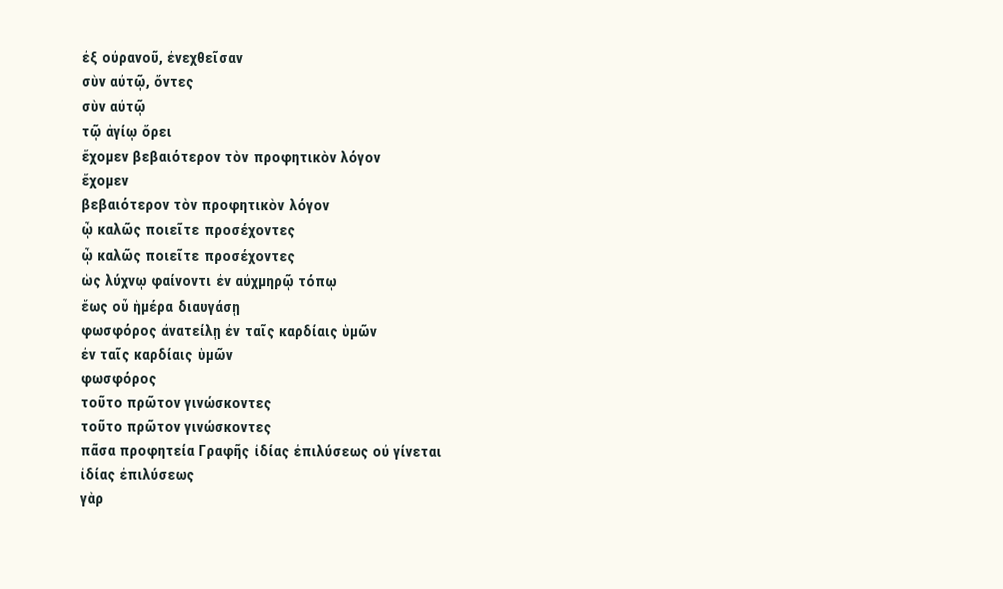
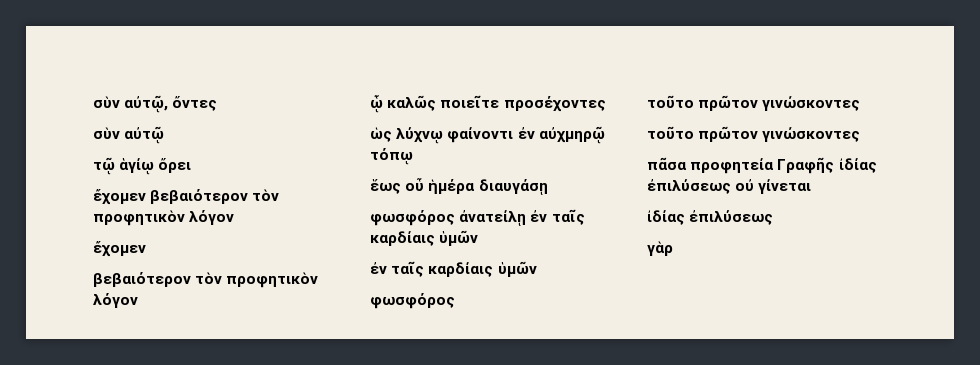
[81,49,244,68] ἐξ οὐρανοῦ, ἐνεχθεῖσαν // -> (93, 102) none
[81,246,296,266] // ᾧ καλῶς ποιεῖτε προσέχοντες -> (606, 104) none

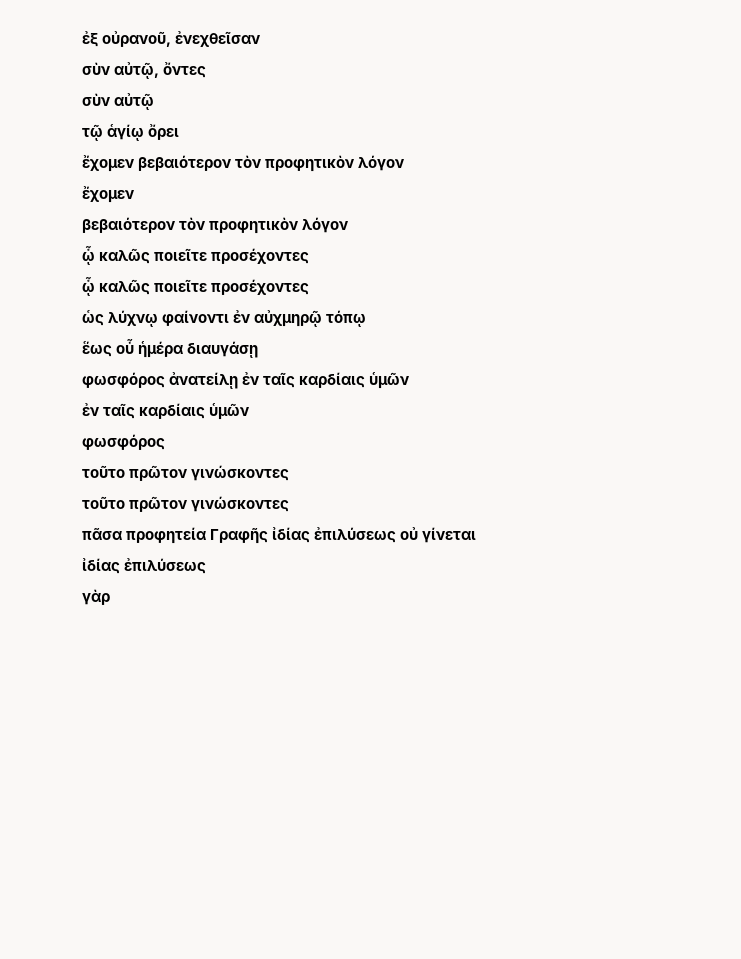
(93, 102) none -> [82,31,261,47] ἐξ οὐρανοῦ, ἐνεχθεῖσαν //
(606, 104) none -> [82,277,310,296] // ᾧ καλῶς ποιεῖτε προσέχοντες

